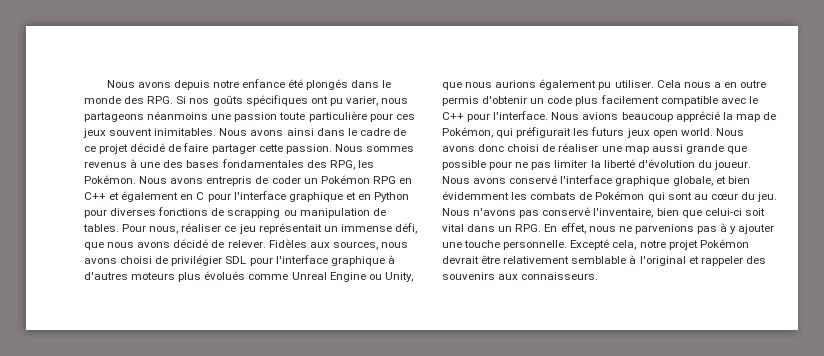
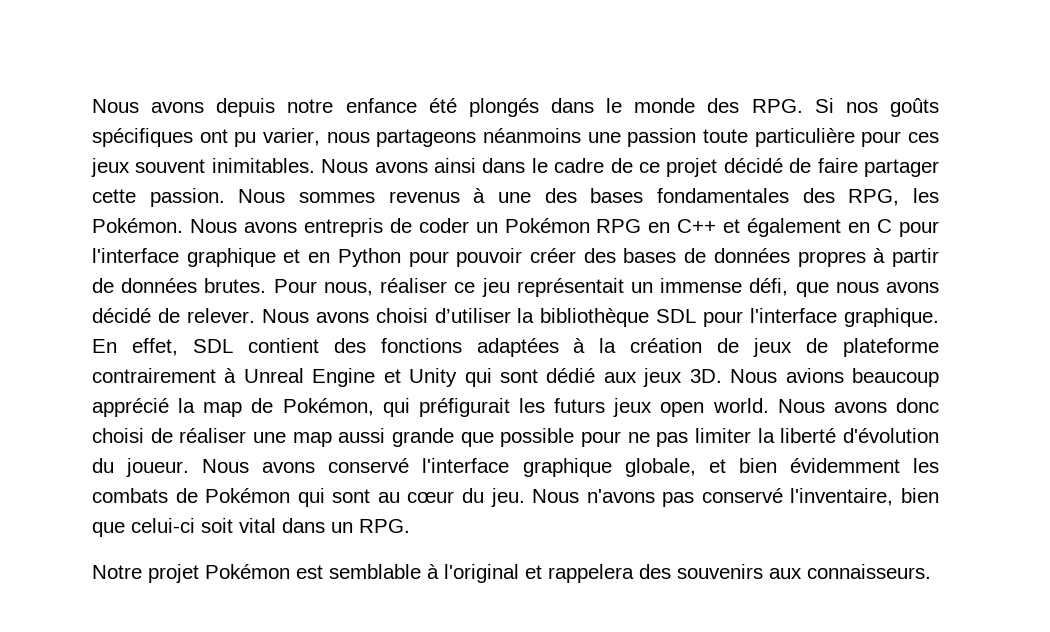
[110,207,386,218] [83,224,119,232] diverses fonctions de scrapping ou manipulation de tables. -> [456,248,939,267] [92,278,267,293] pouvoir créer des bases de données propres à partir de données brutes.
[268,239,408,250] [84,255,395,266] [84,271,413,282] [442,79,767,90] [442,95,758,106] [442,111,549,122] Fidèles aux sources, nous avons choisi de privilégier SDL pour l'interface graphique à d'autres moteurs plus évolués comme Unreal Engine ou Unity, que nous aurions également pu utiliser. Cela nous a en outre permis d'obtenir un code plus facilement compatible avec le C++ pour l'interface. -> [261,308,939,327] [92,338,939,357] [92,368,722,387] Nous avons choisi d’utiliser la bibliothèque SDL pour l'interface graphique. En effet, SDL contient des fonctions adaptées à la création de jeux de plateforme contrairement à Unreal Engine et Unity qui sont dédié aux jeux 3D.
[544,223,775,234] [442,239,749,250] [442,255,570,264] En effet, nous ne parvenions pas à y ajouter une touche personnelle. Excepté cela, notre projet Pokémon devrait être relativement -> [92,564,323,583] // Notre projet Pokémon est
[700,256,743,266] rappeler -> [548,564,634,583] rappelera

